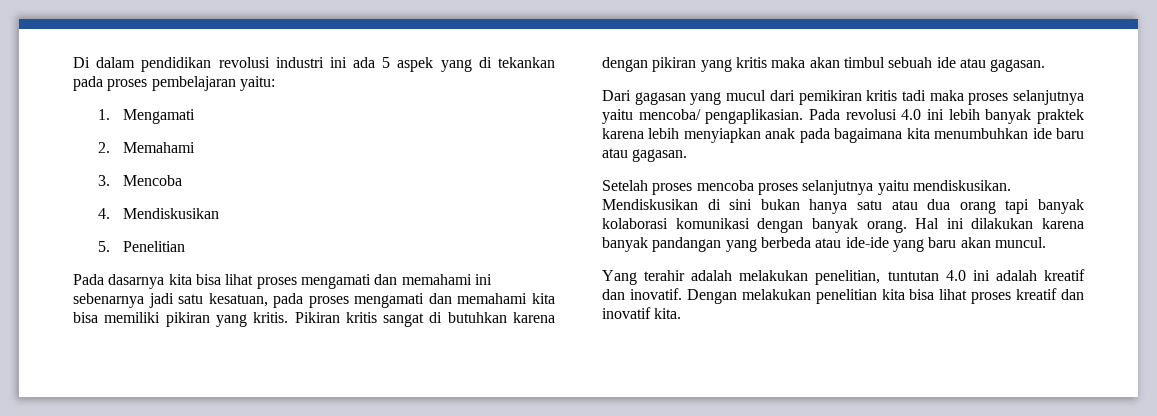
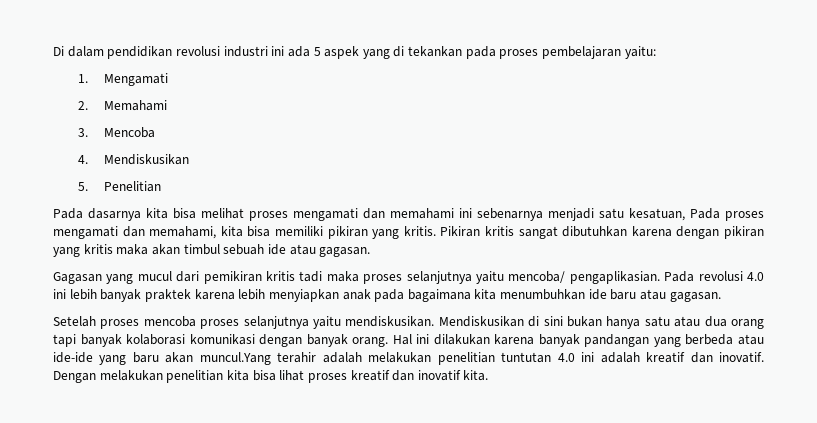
[225,274,254,285] lihat -> [201,208,244,219] melihat
[148,293,174,308] jadi -> [548,208,594,221] menjadi
[273,293,528,308] pada proses mengamati dan memahami -> [690,208,764,221] [53,226,217,239] Pada proses mengamati dan memahami,
[429,312,507,323] di butuhkan -> [562,226,628,237] dibutuhkan
[602,90,686,105] Dari gagasan -> [53,272,102,284] Gagasan
[994,237,1046,248] [602,270,637,285] muncul. // Yang -> [199,352,271,365] muncul.Yang
[815,270,881,285] penelitian, -> [437,352,495,365] penelitian

